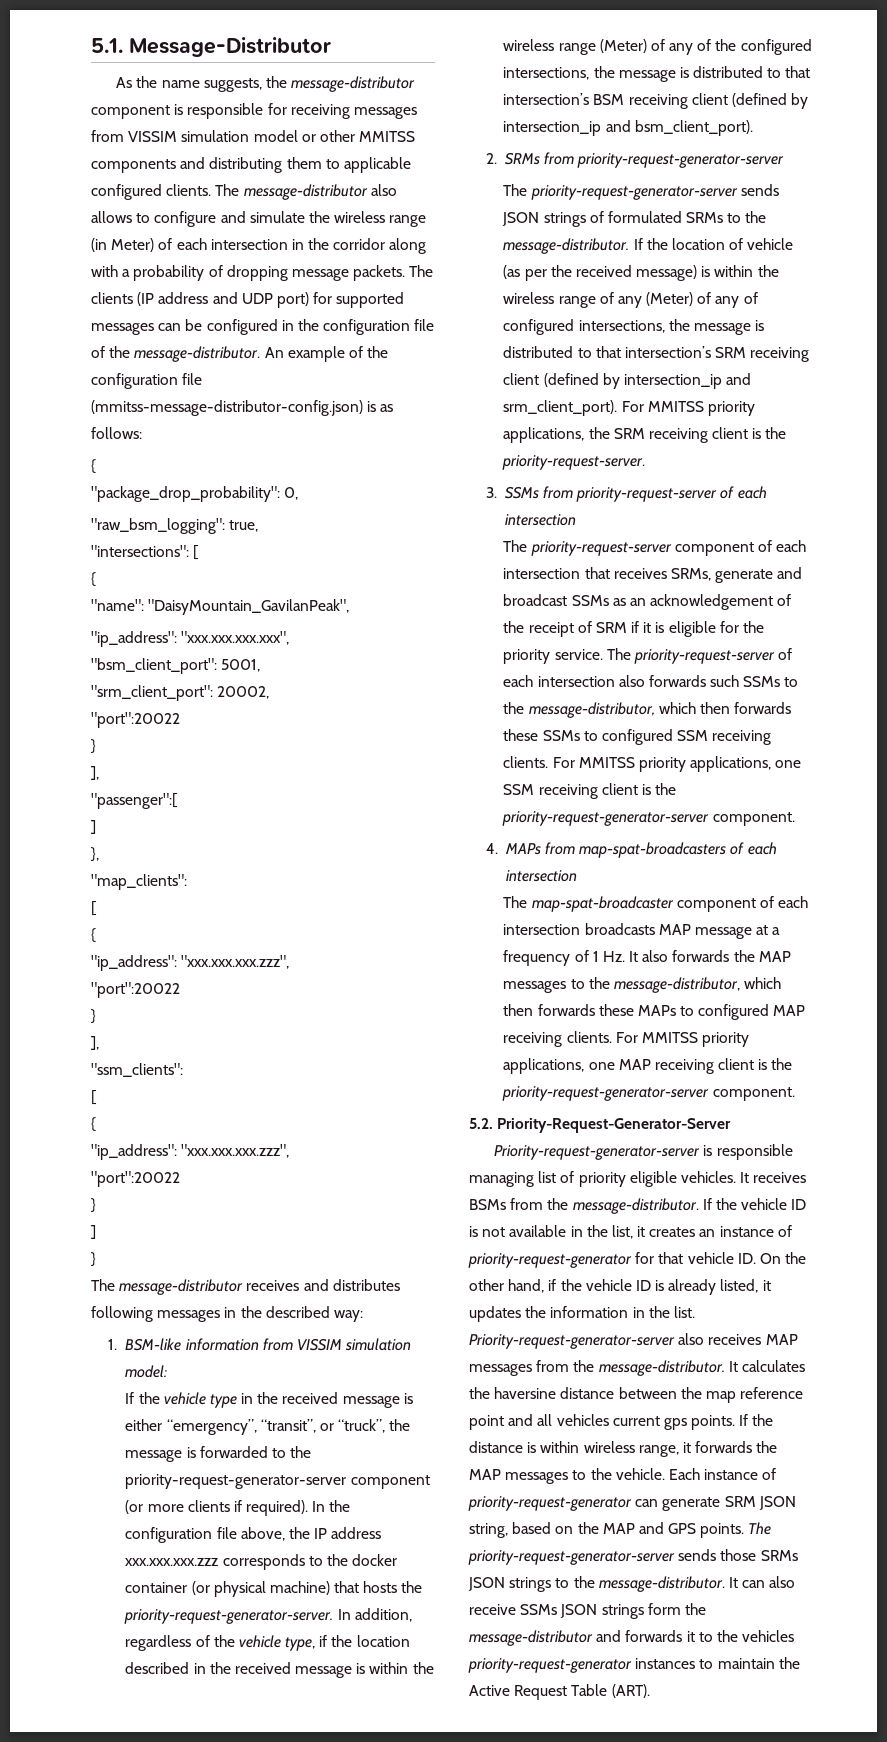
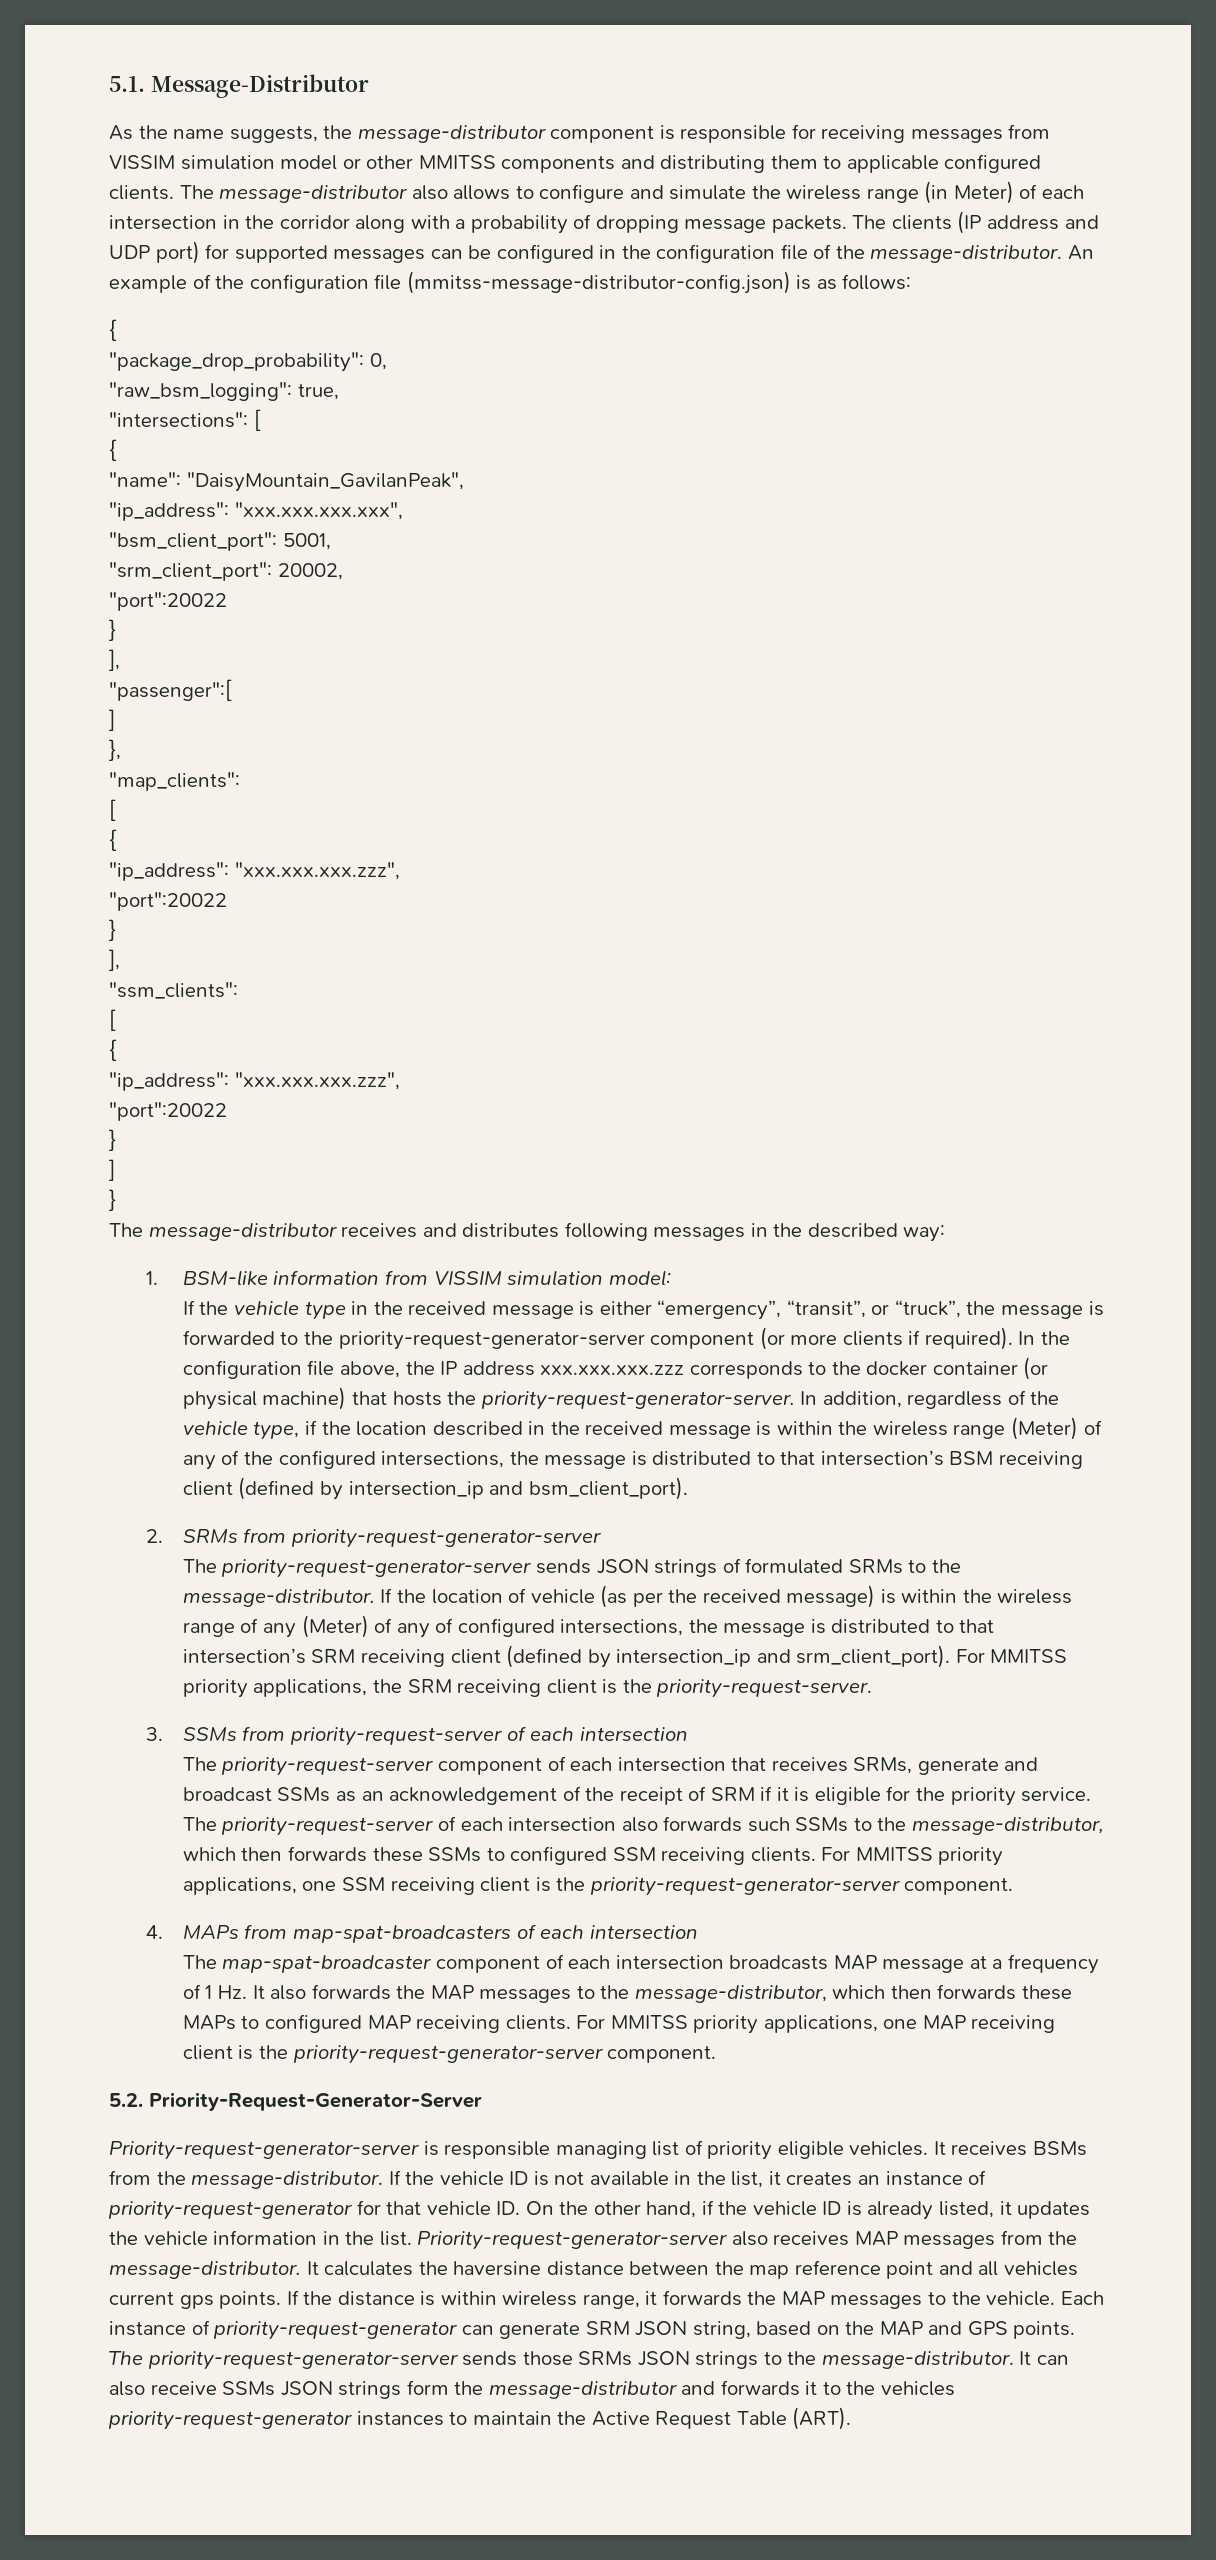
(547, 1312) none -> [143,2231,208,2246] vehicle

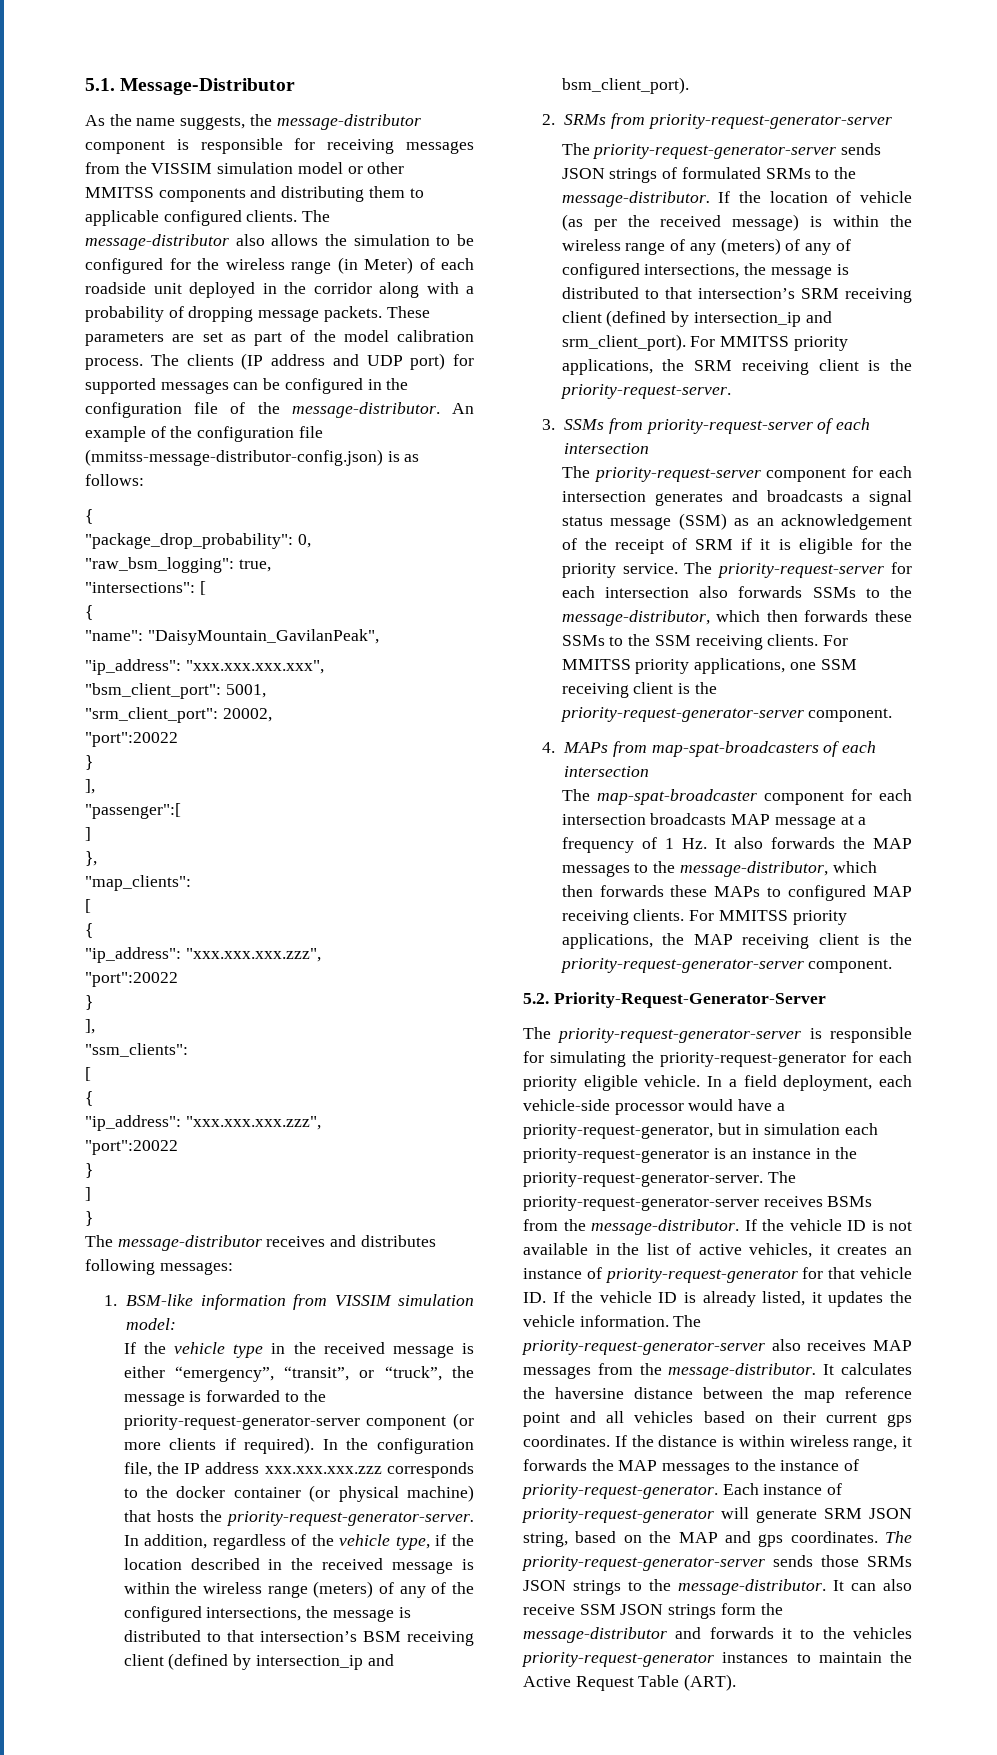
(1051, 131) none -> [124,162,147,174] the
[515,184,747,203] to configure and simulate -> [325,234,475,246] [85,258,191,274] the simulation to be configured for
[109,215,217,230] intersection -> [85,282,255,298] roadside unit deployed
(847, 224) none -> [386,306,430,318] [85,330,474,346] [85,358,143,370] These parameters are set as part of the model calibration process.
[653,1223,946,1242] messages in the described way: -> [159,1262,233,1275] messages:
[307,1360,401,1378] file above, -> [123,1462,152,1477] file,
[1010,1417,1078,1440] (Meter) -> [313,1581,374,1598] (meters)
[301,1615,369,1638] (Meter) -> [720,238,781,255] (meters)
[547,1756,1039,1775] [182,1787,331,1802] of each intersection that receives SRMs, generate and broadcast SSMs -> [852,466,912,478] [561,490,912,506] [561,513,727,530] for each intersection generates and broadcasts a signal status message (SSM)
[438,1816,457,1831] of -> [891,562,912,574] for
[747,1817,790,1832] such -> (803, 592) none
[510,1846,608,1865] configured -> [628,634,651,646] the
[545,1954,564,1969] of -> [850,789,872,801] for
[883,2019,918,2029] one -> [662,933,685,945] the
[109,2140,946,2160] Priority-request-generator-server is responsible managing list of priority eligible vehicles. It -> [523,1027,912,1043] [523,1051,912,1067] [523,1075,912,1091] [523,1099,785,1115] [523,1123,878,1139] [523,1147,857,1163] [523,1171,796,1187] [523,1196,759,1211] The priority-request-generator-server is responsible for simulating the priority-request-generator for each priority eligible vehicle. In a field deployment, each vehicle-side processor would have a priority-request-generator, but in simulation each priority-request-generator is an instance in the priority-request-generator-server. The priority-request-generator-server
[731,2171,764,2188] list, -> [646,1243,813,1258] list of active vehicles,
[525,2200,714,2218] On the other hand, if -> [552,1291,565,1303] If
[213,2230,728,2250] information in the list. Priority-request-generator-server -> [579,1315,702,1327] [521,1340,765,1355] information. The priority-request-generator-server
(1078, 2268) none -> [703,1411,816,1423] based on their
[219,2291,282,2309] points. -> [523,1435,610,1447] coordinates.
[986,2291,1056,2306] vehicle. -> [780,1459,860,1471] [521,1484,718,1499] instance of priority-request-generator.
[461,2325,494,2335] can -> [721,1507,749,1519] will
[967,2321,1076,2339] GPS points. -> [758,1531,878,1547] gps coordinates.
[222,2381,276,2396] SSMs -> [579,1604,616,1615] SSM

